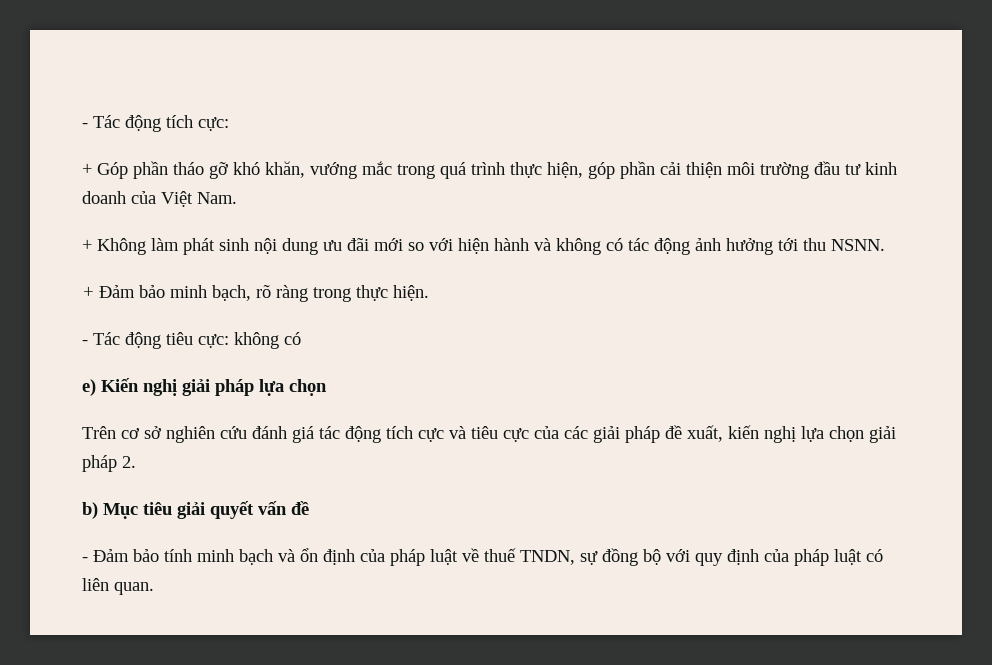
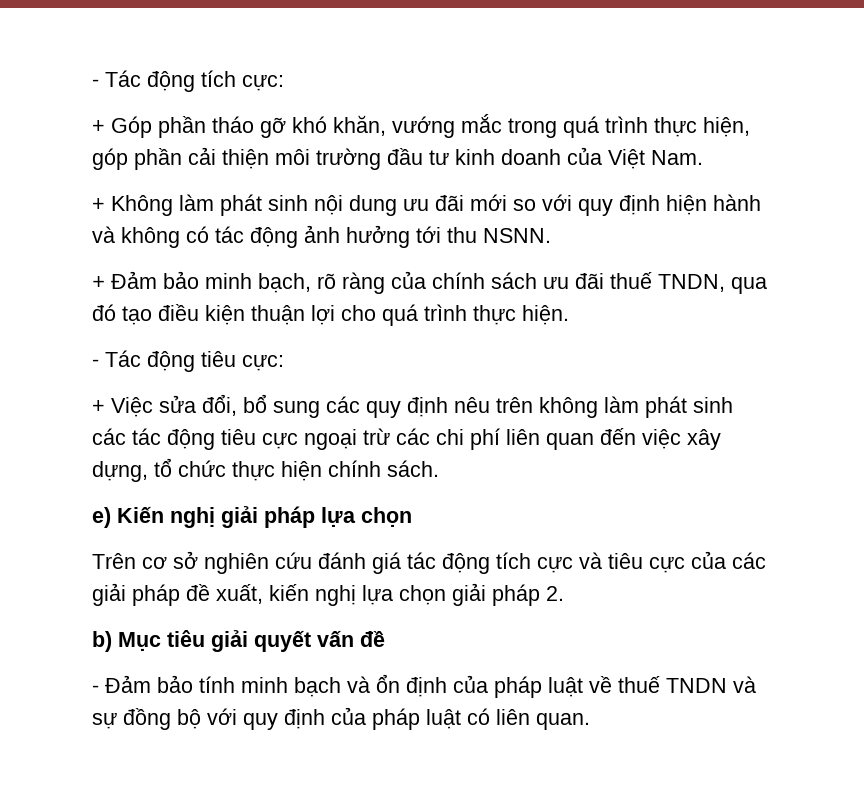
(453, 244) none -> [578,195,660,216] quy định
[313,287,351,302] trong -> [391,271,767,294] [92,304,467,326] của chính sách ưu đãi thuế TNDN, qua đó tạo điều kiện thuận lợi cho quá trình
[234,332,301,349] không có -> [92,394,733,418] [92,428,721,450] [92,458,439,482] // + Việc sửa đổi, bổ sung các quy định nêu trên không làm phát sinh các tác động tiêu cực ngoại trừ các chi phí liên quan đến việc xây dựng, tổ chức thực hiện chính sách.
[520,550,575,565] TNDN, -> [666,676,756,693] TNDN và

